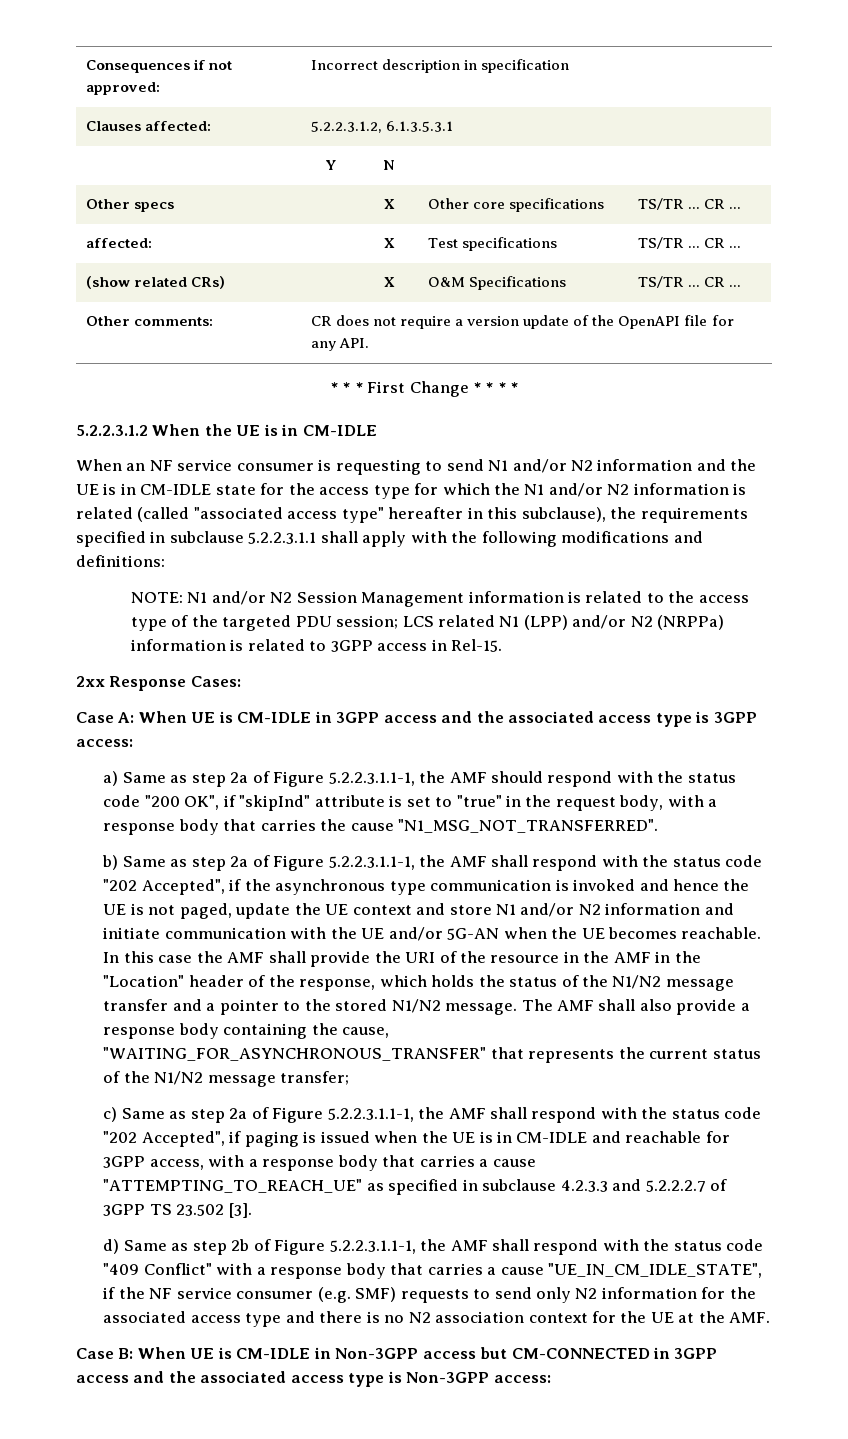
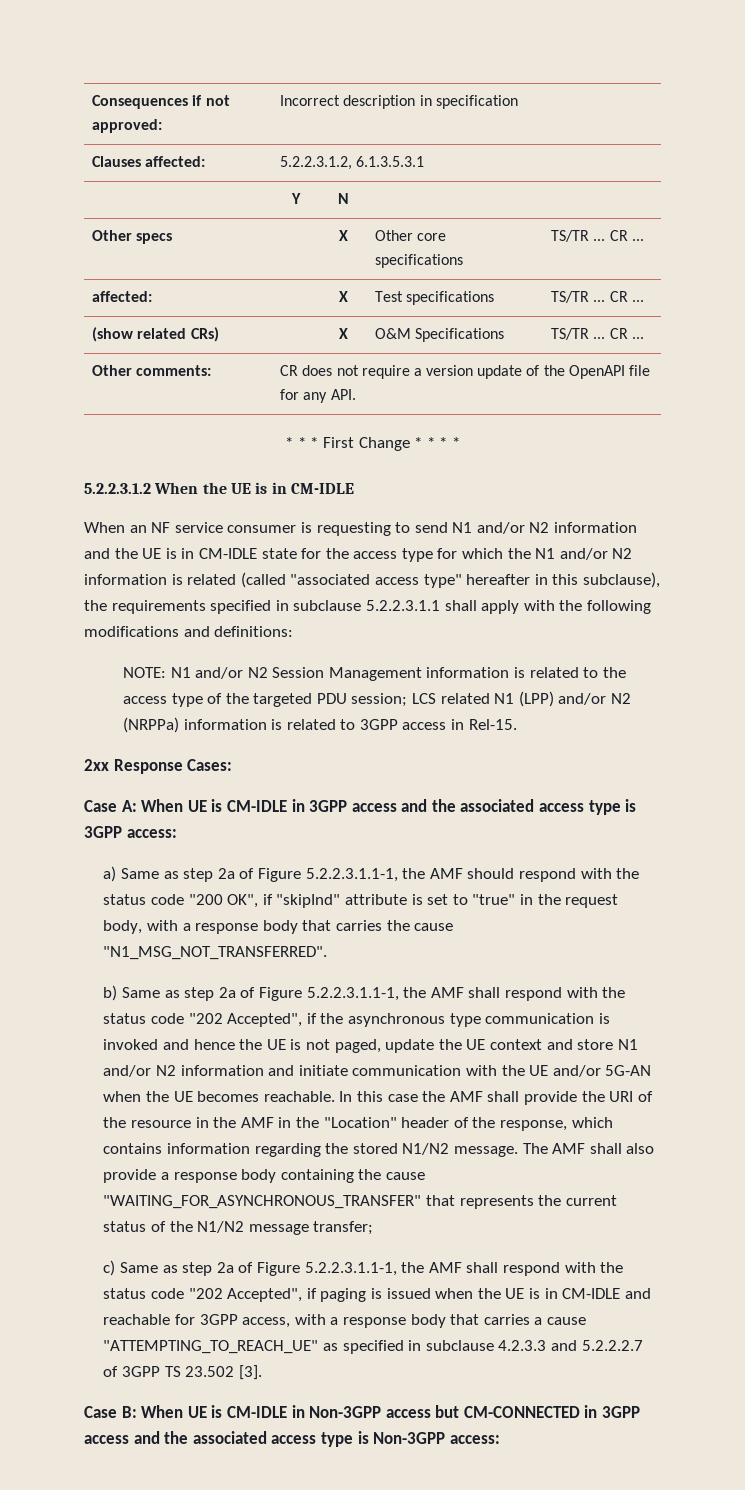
[431,975,734,991] [103,999,301,1015] holds the status of the N1/N2 message transfer and a pointer to -> [103,1143,321,1157] contains information regarding
[342,1027,390,1038] cause, -> [386,1172,426,1180] cause
[103,1239,764,1255] [103,1263,762,1279] [103,1287,756,1303] [103,1311,771,1327] // d) Same as step 2b of Figure 5.2.2.3.1.1-1, the AMF shall respond with the status code "409 Conflict" with a response body that carries a cause "UE_IN_CM_IDLE_STATE", if the NF service consumer (e.g. SMF) requests to send only N2 information for the associated access type and there is no N2 association context for the UE at the AMF. -> (262, 1372) none

